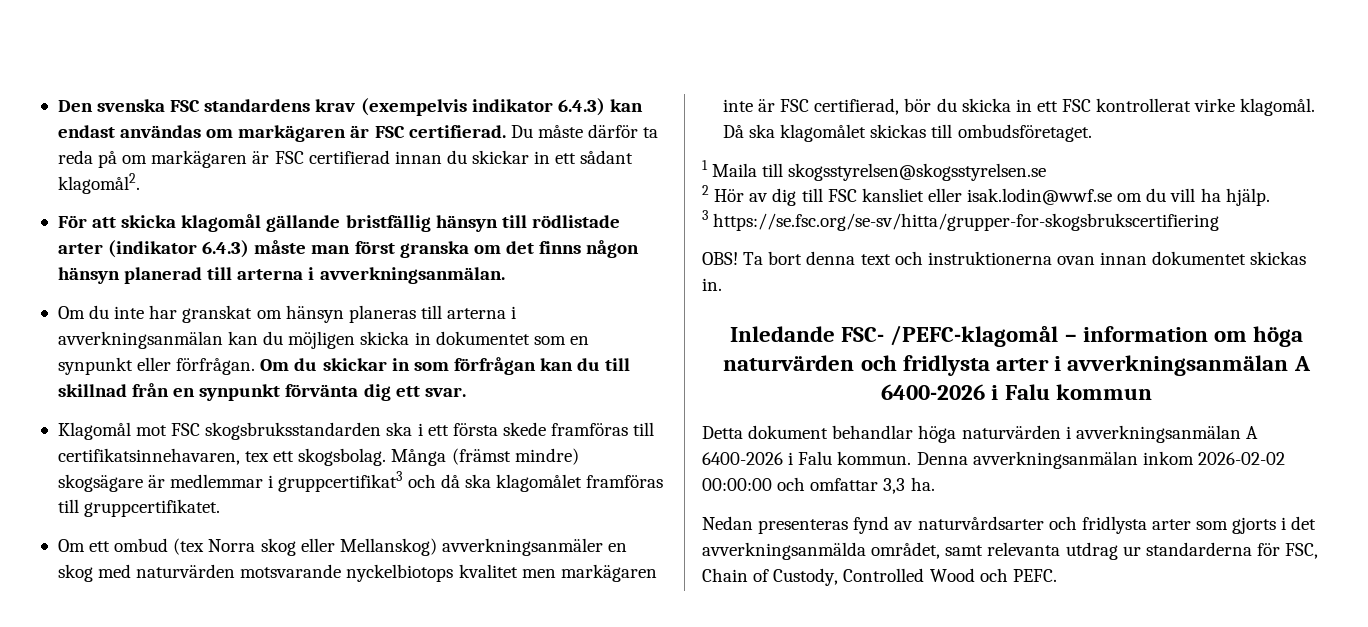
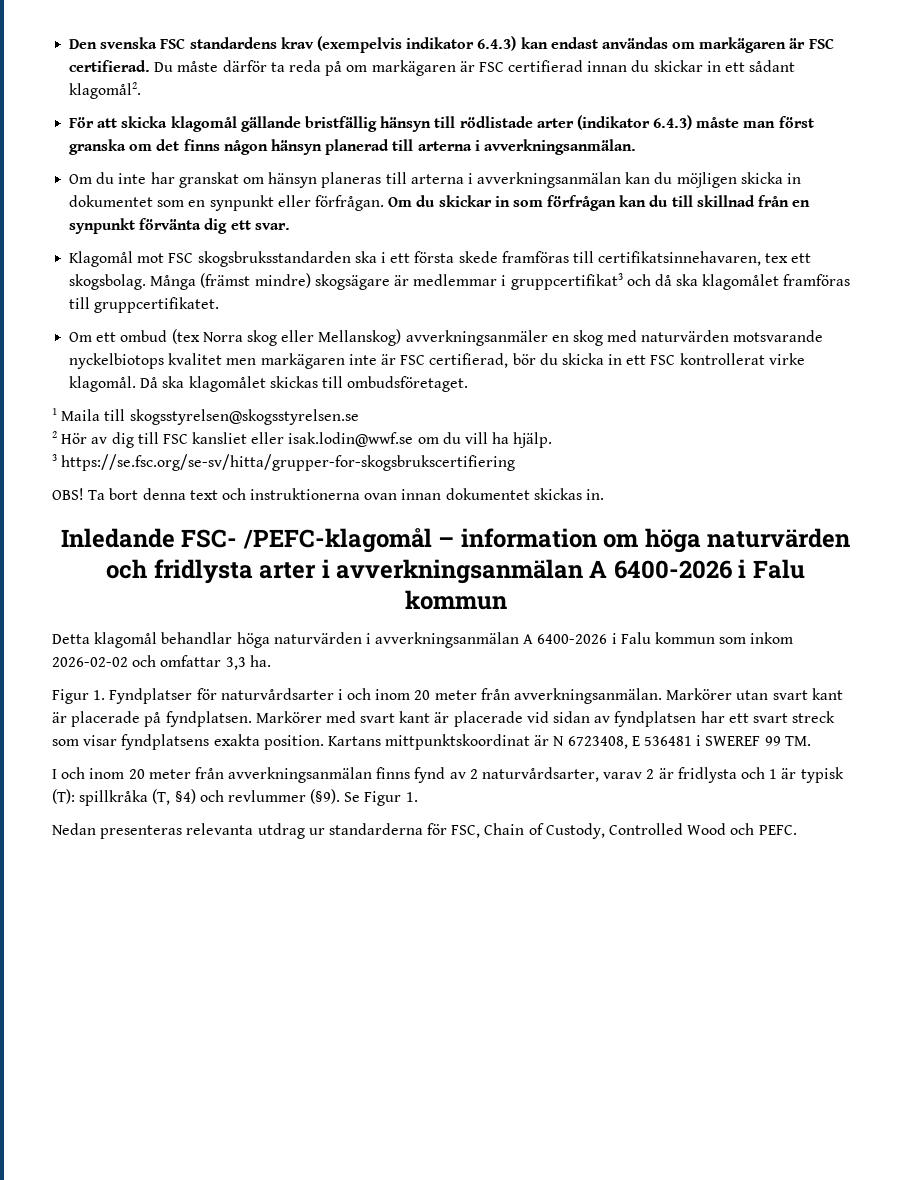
[748,425,829,439] dokument -> [94,632,158,648] klagomål
[837,451,1138,469] kommun. Denna avverkningsanmälan -> [655,632,747,644] kommun som
[702,478,772,491] 00:00:00 -> (128, 662) none
[702,516,1317,534] [702,542,984,560] Nedan presenteras fynd av naturvårdsarter och fridlysta arter som gjorts i det avverkningsanmälda området, samt -> [52,688,843,704] [52,711,836,727] [52,734,811,750] [52,767,844,783] [52,789,418,806] [52,823,183,839] Figur 1. Fyndplatser för naturvårdsarter i och inom 20 meter från avverkningsanmälan. Markörer utan svart kant är placerade på fyndplatsen. Markörer med svart kant är placerade vid sidan av fyndplatsen har ett svart streck som visar fyndplatsens exakta position. Kartans mittpunktskoordinat är N 6723408, E 536481 i SWEREF 99 TM. // I och inom 20 meter från avverkningsanmälan finns fynd av 2 naturvårdsarter, varav 2 är fridlysta och 1 är typisk (T): spillkråka (T, §4) och revlummer (§9). Se Figur 1. // Nedan presenteras

